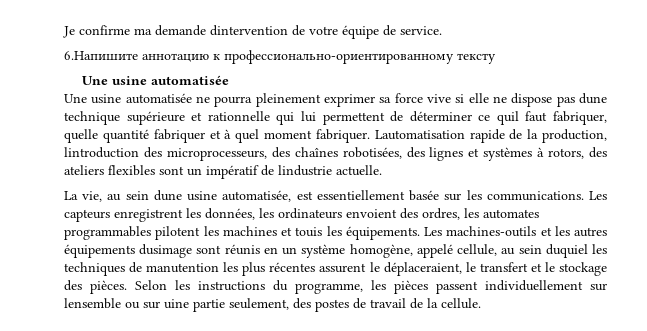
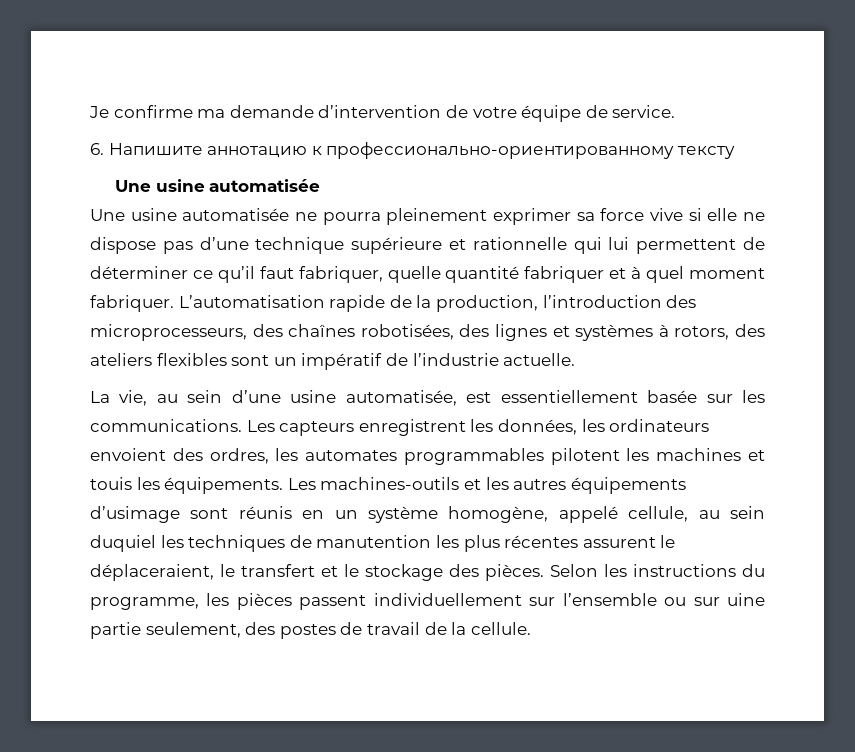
[210,25,288,36] dintervention -> [318,105,442,118] d’intervention
[64,51,138,61] 6.Напишите -> [90,143,203,155] 6. Напишите
[578,93,607,104] dune -> [199,237,249,250] d’une
[496,111,519,125] quil -> [217,266,255,283] qu’il
[374,130,465,140] Lautomatisation -> [178,295,325,308] L’automatisation
[64,147,139,158] lintroduction -> [542,295,662,308] l’introduction
[278,165,332,176] lindustrie -> [412,353,499,366] l’industrie
[153,190,182,201] dune -> [231,390,281,403] d’une
[139,244,193,258] dusimage -> [90,506,180,523] d’usimage
[64,298,121,309] lensemble -> [562,593,657,606] l’ensemble

